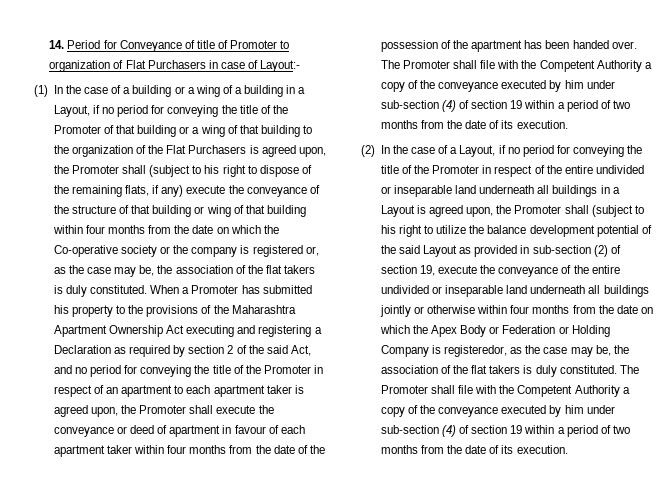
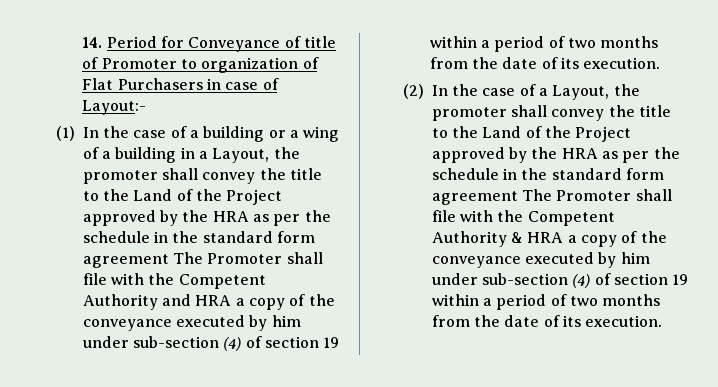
[93,105,288,117] [53,125,312,137] [53,145,326,157] [53,165,312,177] [53,185,320,197] [53,205,306,217] [52,225,279,234] [53,245,319,257] [53,265,315,277] [53,285,312,297] [53,305,296,317] [53,325,322,337] [53,345,311,357] [53,365,323,377] [53,385,304,397] [53,405,274,417] [53,425,305,437] [53,445,325,457] [380,40,637,52] [380,60,642,72] if no period for conveying the title of the Promoter of that building or a wing of that building to the organization of the Flat Purchasers is agreed upon, the Promoter shall (subject to his right to dispose of the remaining flats, if any) execute the conveyance of the structure of that building or wing of that building within four months from the date on which the Co-operative society or the company is registered or, as the case may be, the association of the flat takers is duly constituted. When a Promoter has submitted his property to the provisions of the Maharashtra Apartment Ownership Act executing and registering a Declaration as required by section 2 of the said Act, and no period for conveying the title of the Promoter in respect of an apartment to each apartment taker is agreed upon, the Promoter shall execute the conveyance or deed of apartment in favour of each apartment taker within four months from the date of the possession of the apartment has been handed over. The Promoter shall file with the Competent Authority -> [273,147,300,159] [82,168,322,184] [82,189,283,205] [82,210,331,226] [82,231,315,243] [82,252,323,268] [82,273,266,289] [82,294,232,310] the promoter shall convey the title to the Land of the Project approved by the HRA as per the schedule in the standard form agreement The Promoter shall file with the Competent Authority and HRA
[498,145,643,157] [380,165,644,177] [380,185,620,197] [380,205,644,217] [380,225,652,237] [380,245,621,257] [380,265,620,277] [380,285,649,297] [379,305,653,317] [379,325,610,337] [380,345,629,357] [380,365,639,377] [380,385,620,397] if no period for conveying the title of the Promoter in respect of the entire undivided or inseparable land underneath all buildings in a Layout is agreed upon, the Promoter shall (subject to his right to utilize the balance development potential of the said Layout as provided in sub-section (2) of section 19, execute the conveyance of the entire undivided or inseparable land underneath all buildings jointly or otherwise within four months from the date on which the Apex Body or Federation or Holding Company is registeredor, as the case may be, the association of the flat takers is duly constituted. The Promoter shall file with the Competent Authority -> [613,84,640,96] [431,105,671,121] [431,126,632,142] [431,147,680,163] [431,168,664,180] [431,189,672,205] [431,210,615,226] [431,231,564,247] the promoter shall convey the title to the Land of the Project approved by the HRA as per the schedule in the standard form agreement The Promoter shall file with the Competent Authority & HRA

